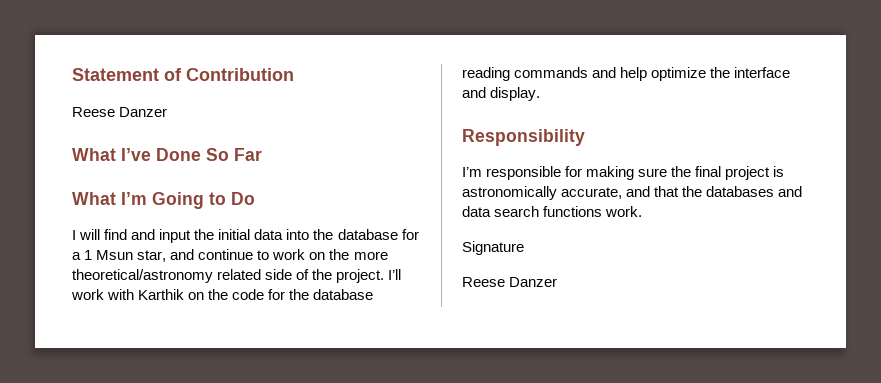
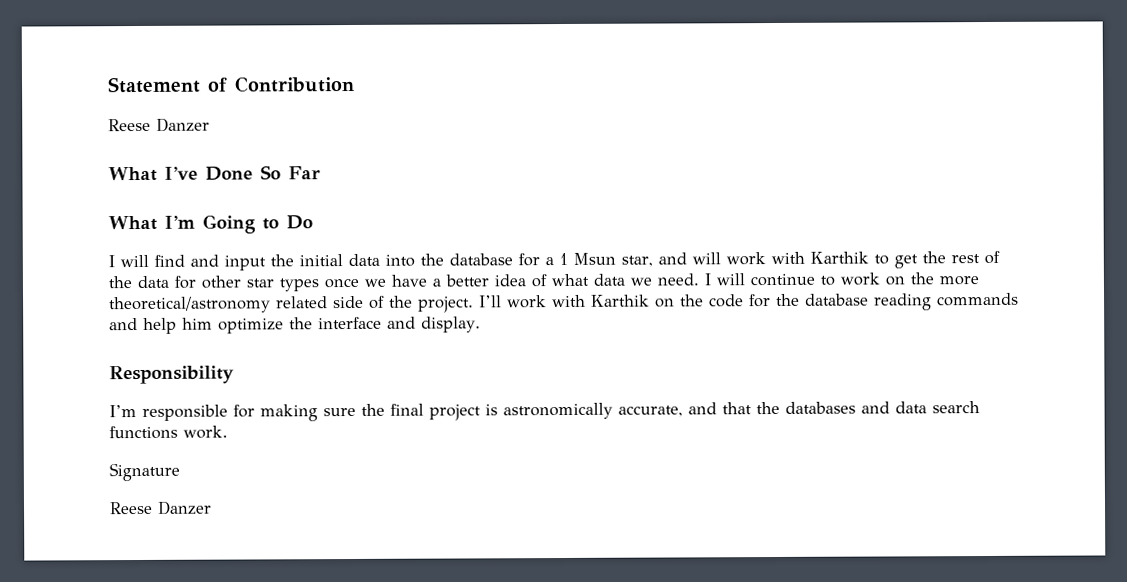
(195, 254) none -> [692,250,1000,269] [108,273,745,292] will work with Karthik to get the rest of the data for other star types once we have a better idea of what data we need. I will
(648, 74) none -> [182,317,213,330] him

